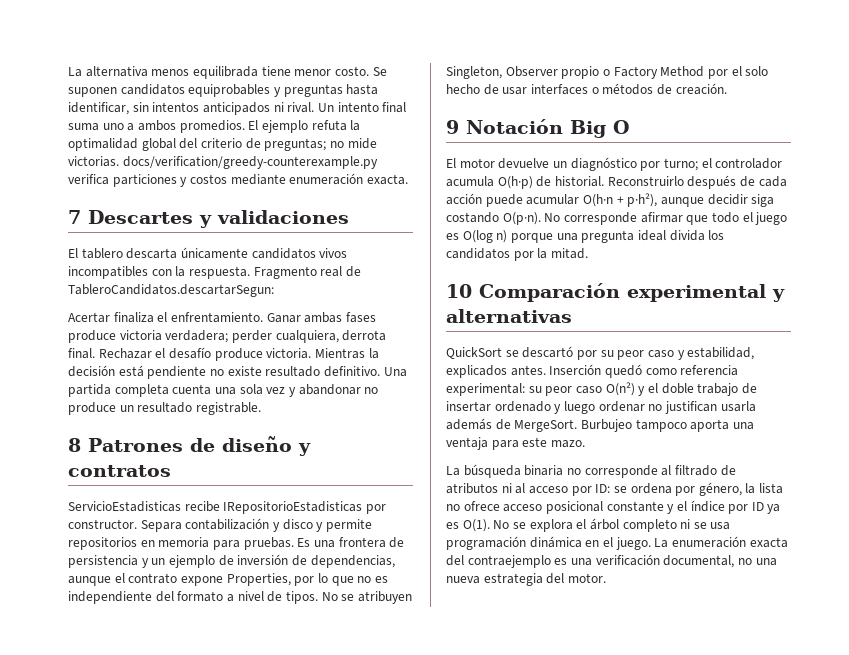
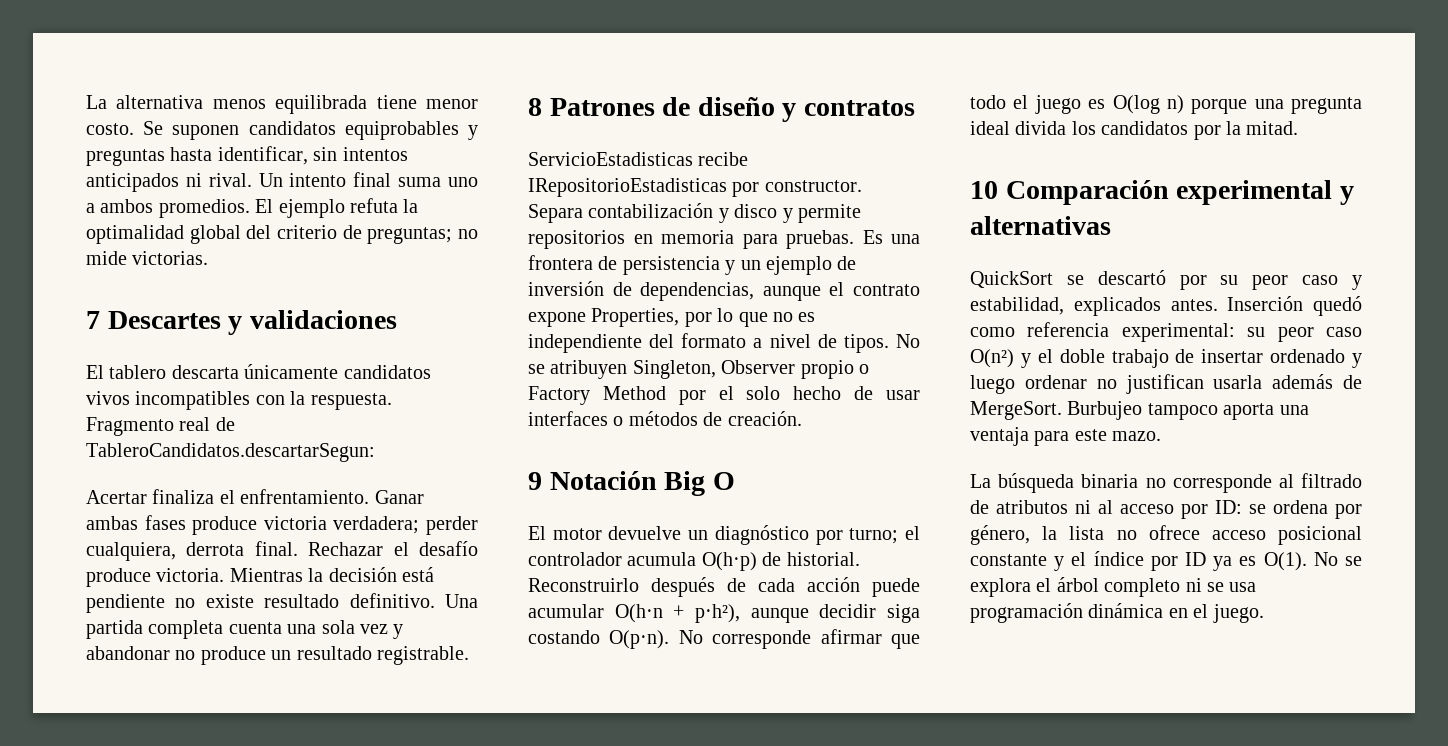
[122,156,378,169] [68,173,408,187] docs/verification/greedy-counterexample.py verifica particiones y costos mediante enumeración exacta. -> (209, 258) none
[654,536,788,548] [446,554,777,568] [446,573,606,586] La enumeración exacta del contraejemplo es una verificación documental, no una nueva estrategia del motor. -> (1264, 613) none

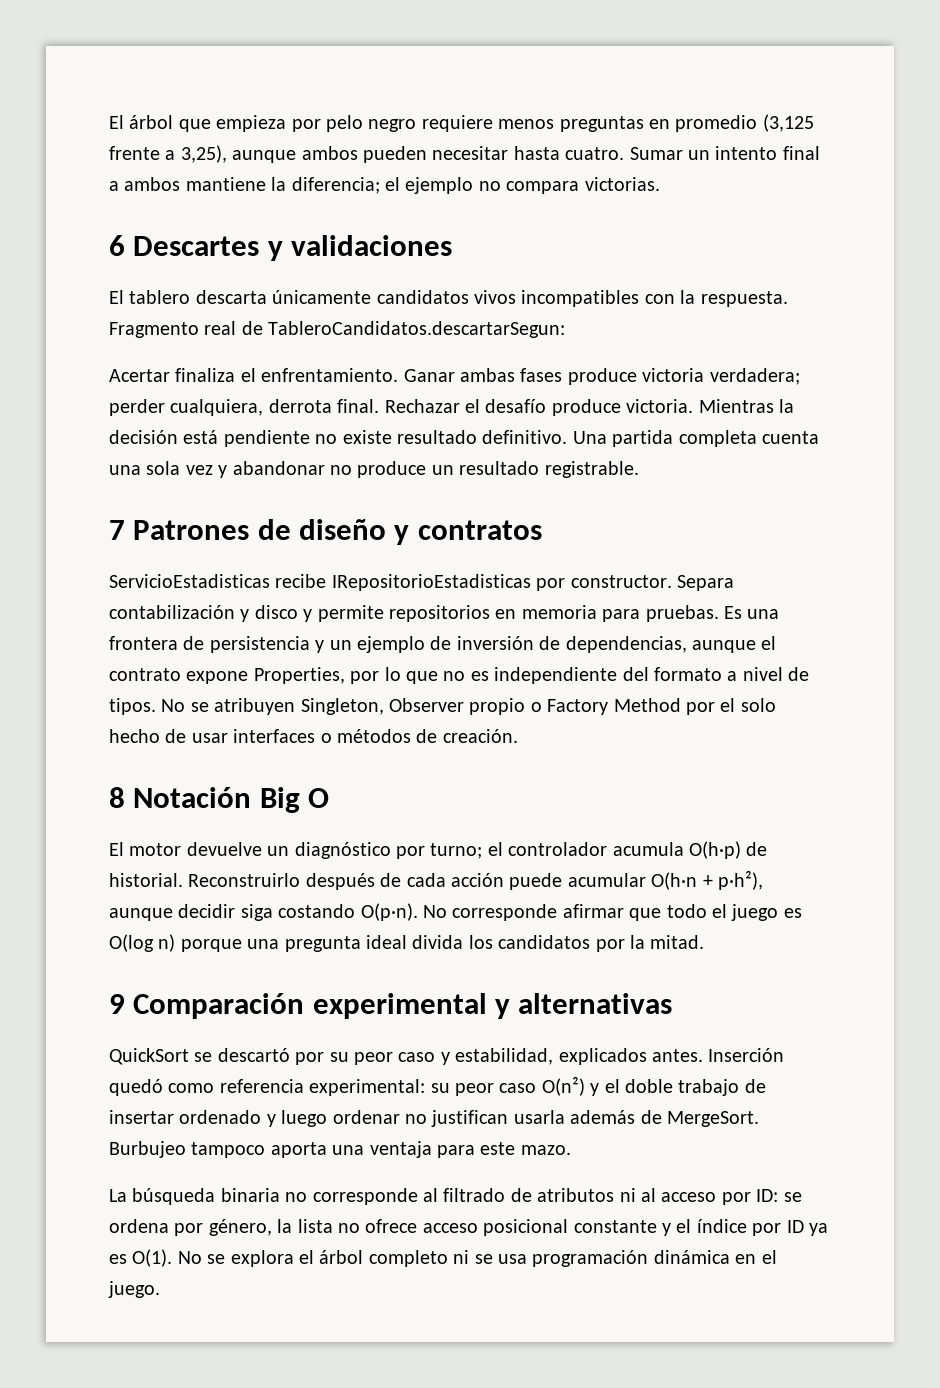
[86,95,478,114] [86,121,478,140] [86,146,408,166] [86,172,478,192] [86,198,419,218] [86,225,479,244] [86,251,127,265] La alternativa menos equilibrada tiene menor costo. Se suponen candidatos equiprobables y preguntas hasta identificar, sin intentos anticipados ni rival. Un intento final suma uno a ambos promedios. El ejemplo refuta la optimalidad global del criterio de preguntas; no mide -> [109,114,814,132] [109,145,820,163] [109,177,580,194] El árbol que empieza por pelo negro requiere menos preguntas en promedio (3,125 frente a 3,25), aunque ambos pueden necesitar hasta cuatro. Sumar un intento final a ambos mantiene la diferencia; el ejemplo no compara
[86,311,100,329] 7 -> [109,235,125,256] 6
[528,98,542,116] 8 -> [109,520,125,540] 7
[528,472,542,490] 9 -> [109,787,125,808] 8
[970,181,998,199] 10 -> [109,994,125,1014] 9

